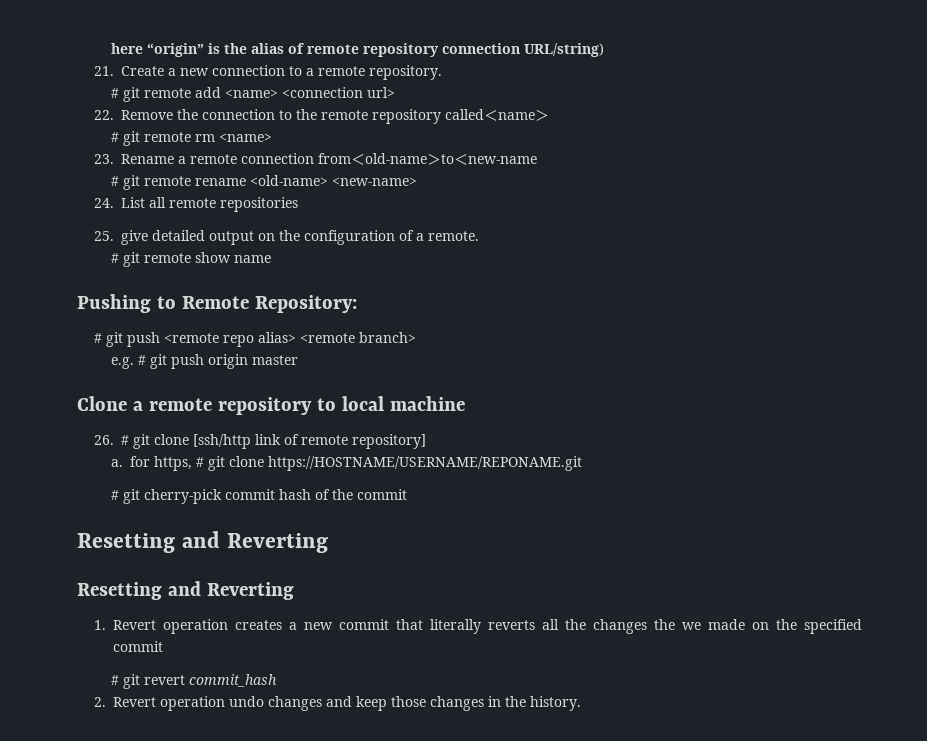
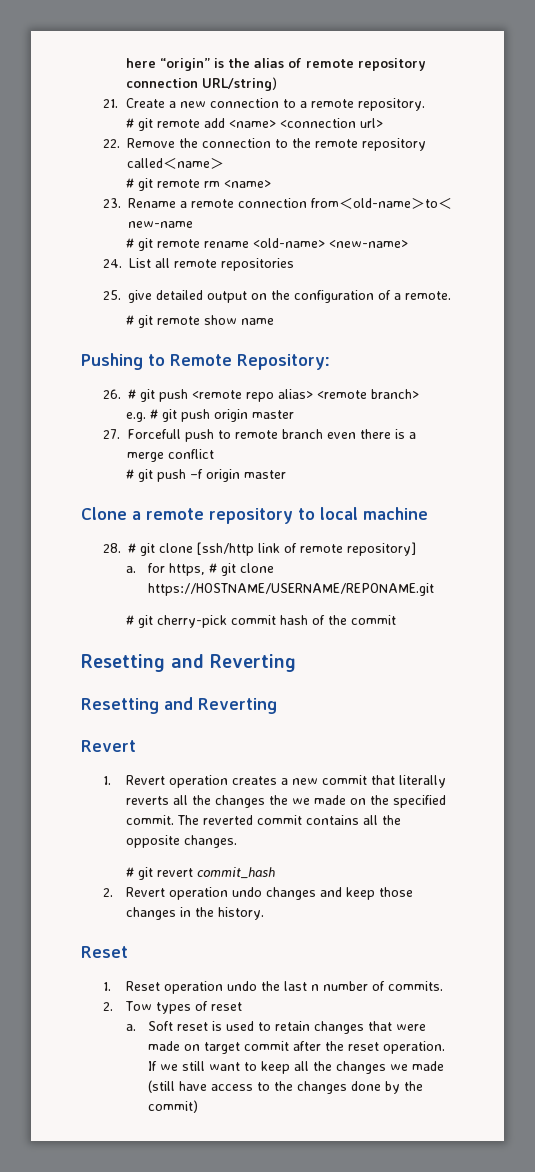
(357, 304) none -> [103,389,122,399] 26.
(299, 360) none -> [103,429,417,442] [127,449,215,462] [125,469,286,482] // 27. Forcefull push to remote branch even there is a merge conflict // # git push –f origin master
[94,435,115,445] 26. -> [103,543,122,553] 28.
(294, 591) none -> [81,740,136,752] // Revert
[113,641,164,652] commit -> [125,815,401,825] [125,835,237,848] commit. The reverted commit contains all the opposite changes.
(582, 703) none -> [81,946,128,958] [103,981,443,994] [103,1001,242,1014] [125,1021,426,1034] [147,1041,445,1054] [147,1061,444,1074] [147,1080,423,1094] [147,1100,198,1113] // Reset // 1. Reset operation undo the last n number of commits. // 2. Tow types of reset // a. Soft reset is used to retain changes that were made on target commit after the reset operation. If we still want to keep all the changes we made (still have access to the changes done by the commit)

